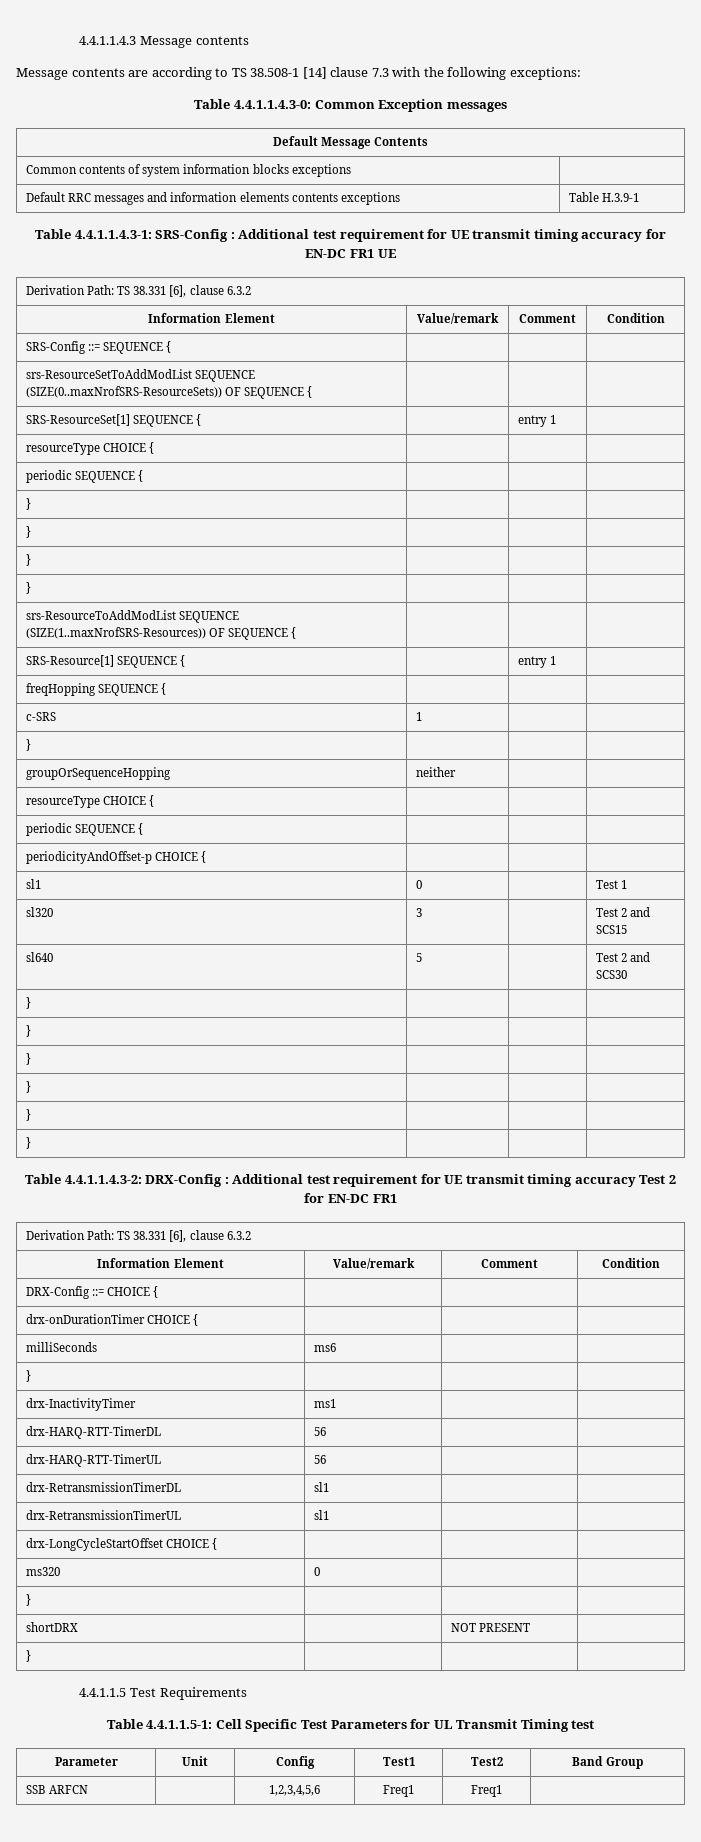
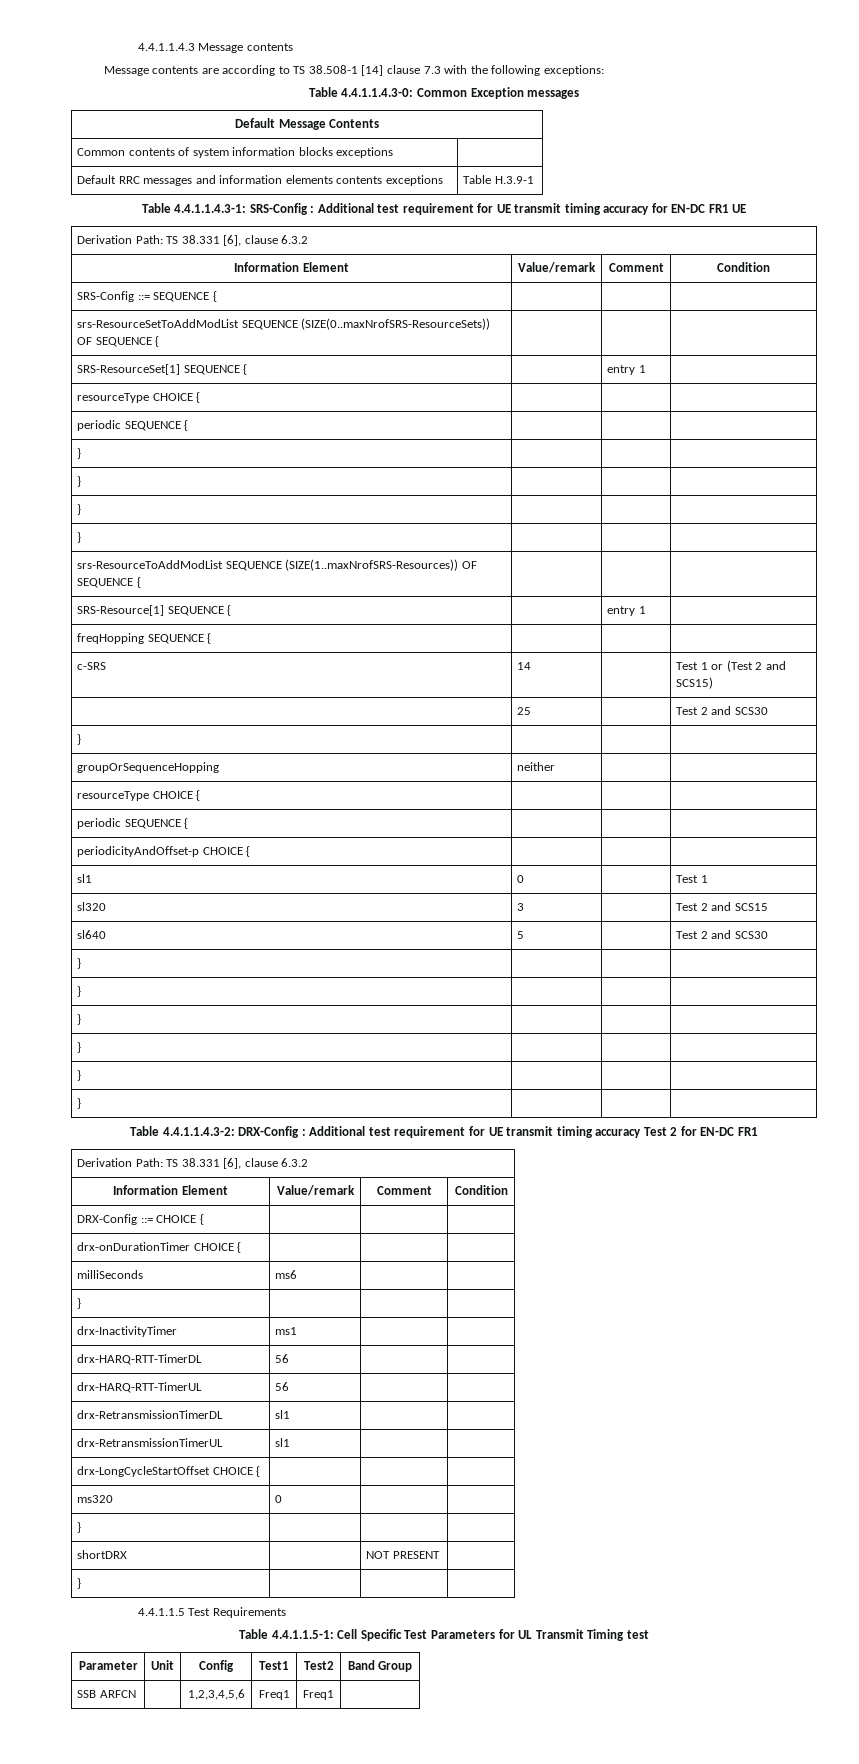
[415,712,422,721] 1 | | -> [517,662,532,670] [676,660,786,672] [676,677,714,689] [517,707,532,715] [676,706,768,715] 14 | | Test 1 or (Test 2 and SCS15) // | 25 | | Test 2 and SCS30

